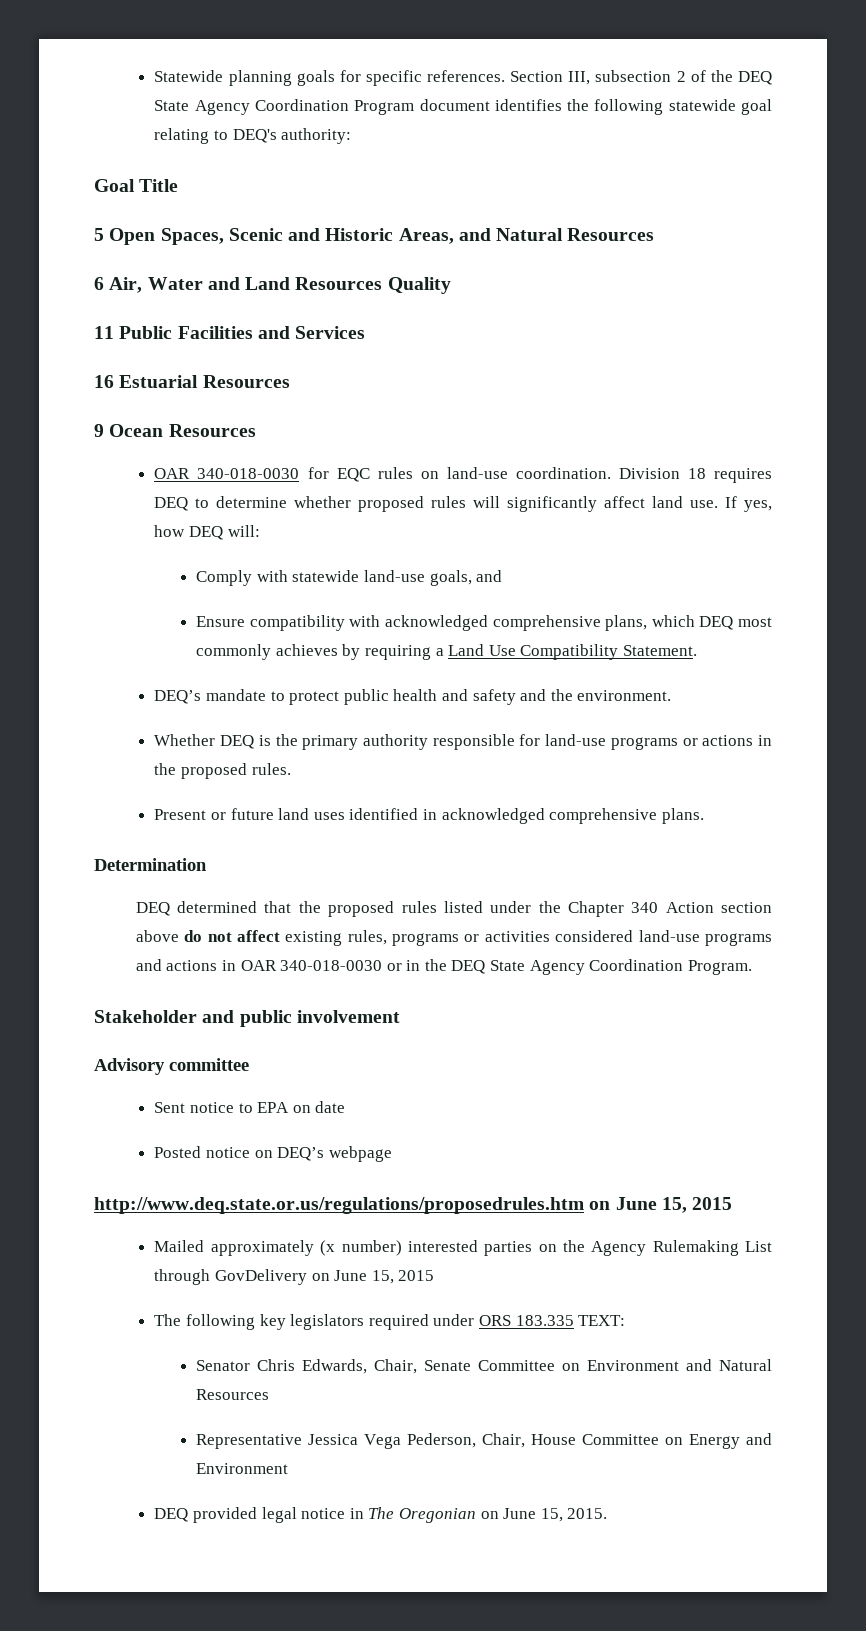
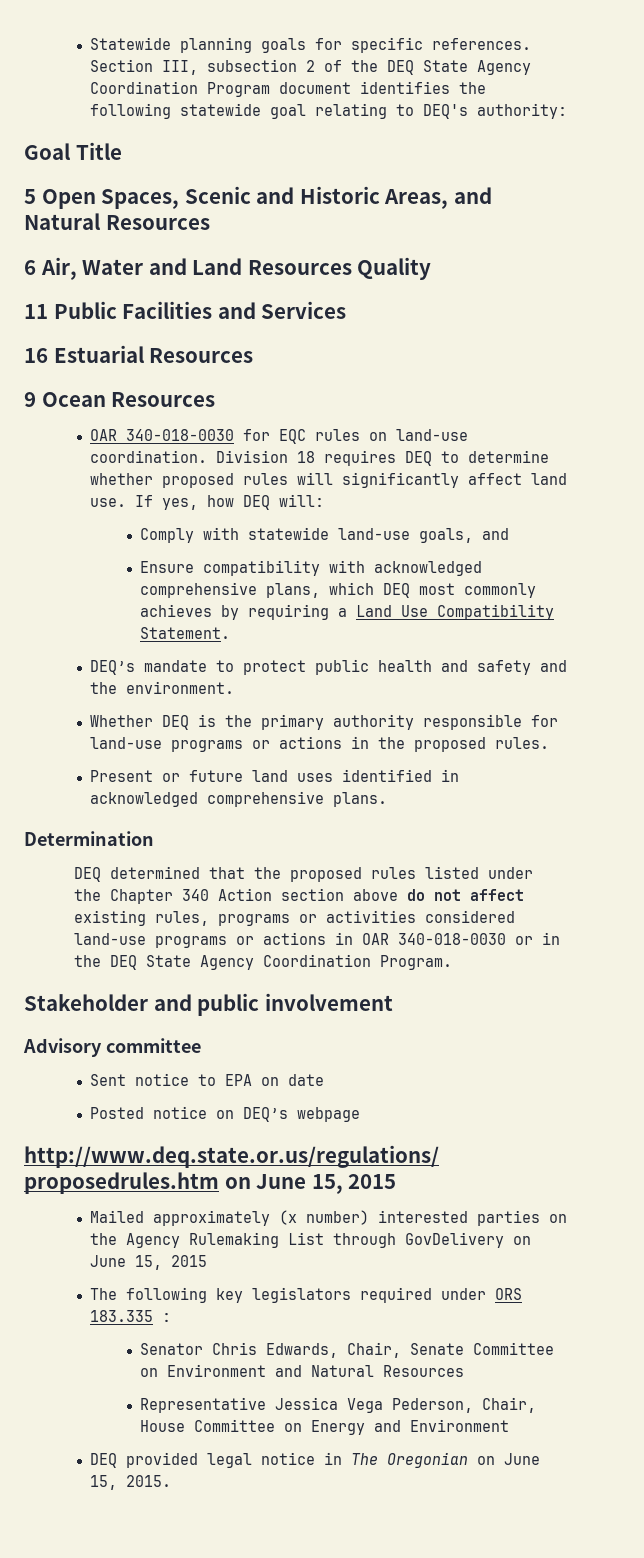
[135,959,162,971] and -> [235,936,254,945] or
[578,1315,626,1326] TEXT: -> [161,1313,171,1322] :

